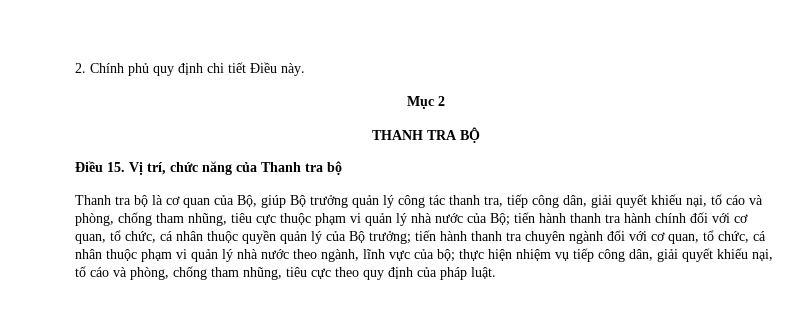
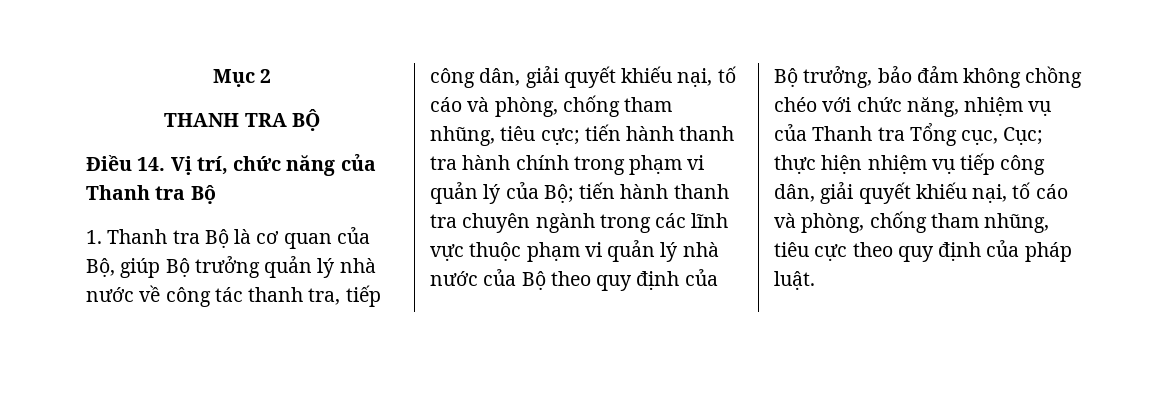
[75,62,305,76] 2. Chính phủ quy định chi tiết Điều này. // -> (212, 78) none
[107,162,125,172] 15. -> [137,157,166,171] 14.
[327,161,342,175] [75,195,148,207] bộ // Thanh tra bộ -> [190,185,216,204] [86,229,229,248] Bộ // 1. Thanh tra Bộ
(394, 201) none -> [339,258,376,273] [86,285,161,302] nhà nước về
[256,214,276,225] cực -> [540,124,735,145] [430,155,705,175] [430,182,729,204] [430,213,729,233] [430,244,464,261] cực; tiến hành thanh tra hành chính trong phạm vi quản lý của Bộ; tiến hành thanh tra chuyên ngành trong các lĩnh vực
[490,212,748,226] [75,230,766,244] [75,249,455,262] Bộ; tiến hành thanh tra hành chính đối với cơ quan, tổ chức, cá nhân thuộc quyền quản lý của Bộ trưởng; tiến hành thanh tra chuyên ngành đối với cơ quan, tổ chức, cá nhân thuộc phạm vi quản lý nhà nước theo ngành, lĩnh vực của bộ; -> [521,269,718,291] [774,66,1083,88] [774,97,1052,117] [774,123,1044,146] Bộ theo quy định của Bộ trưởng, bảo đảm không chồng chéo với chức năng, nhiệm vụ của Thanh tra Tổng cục, Cục;

